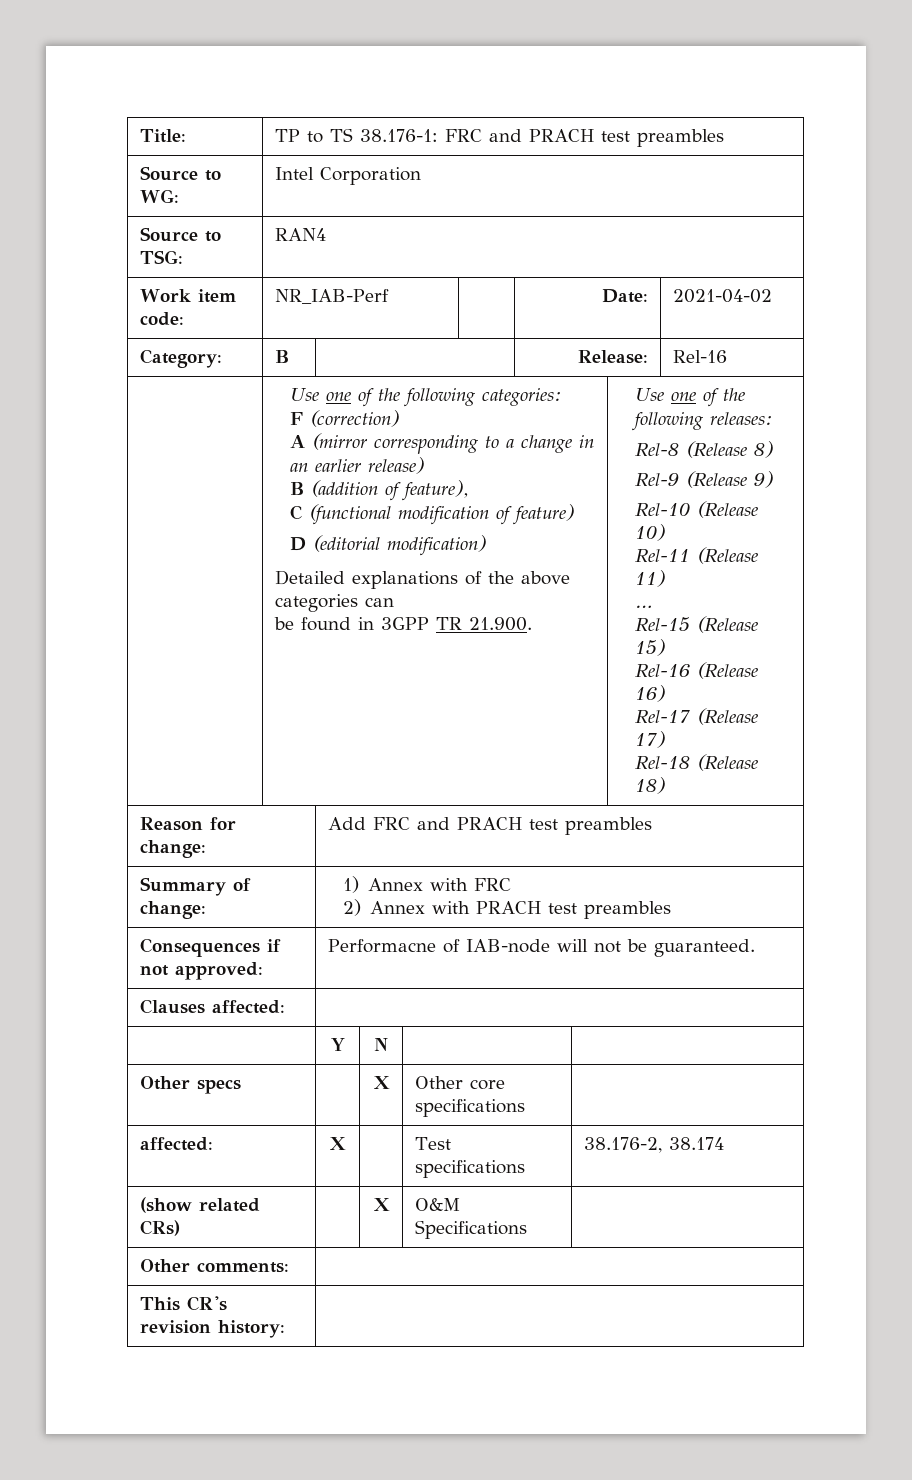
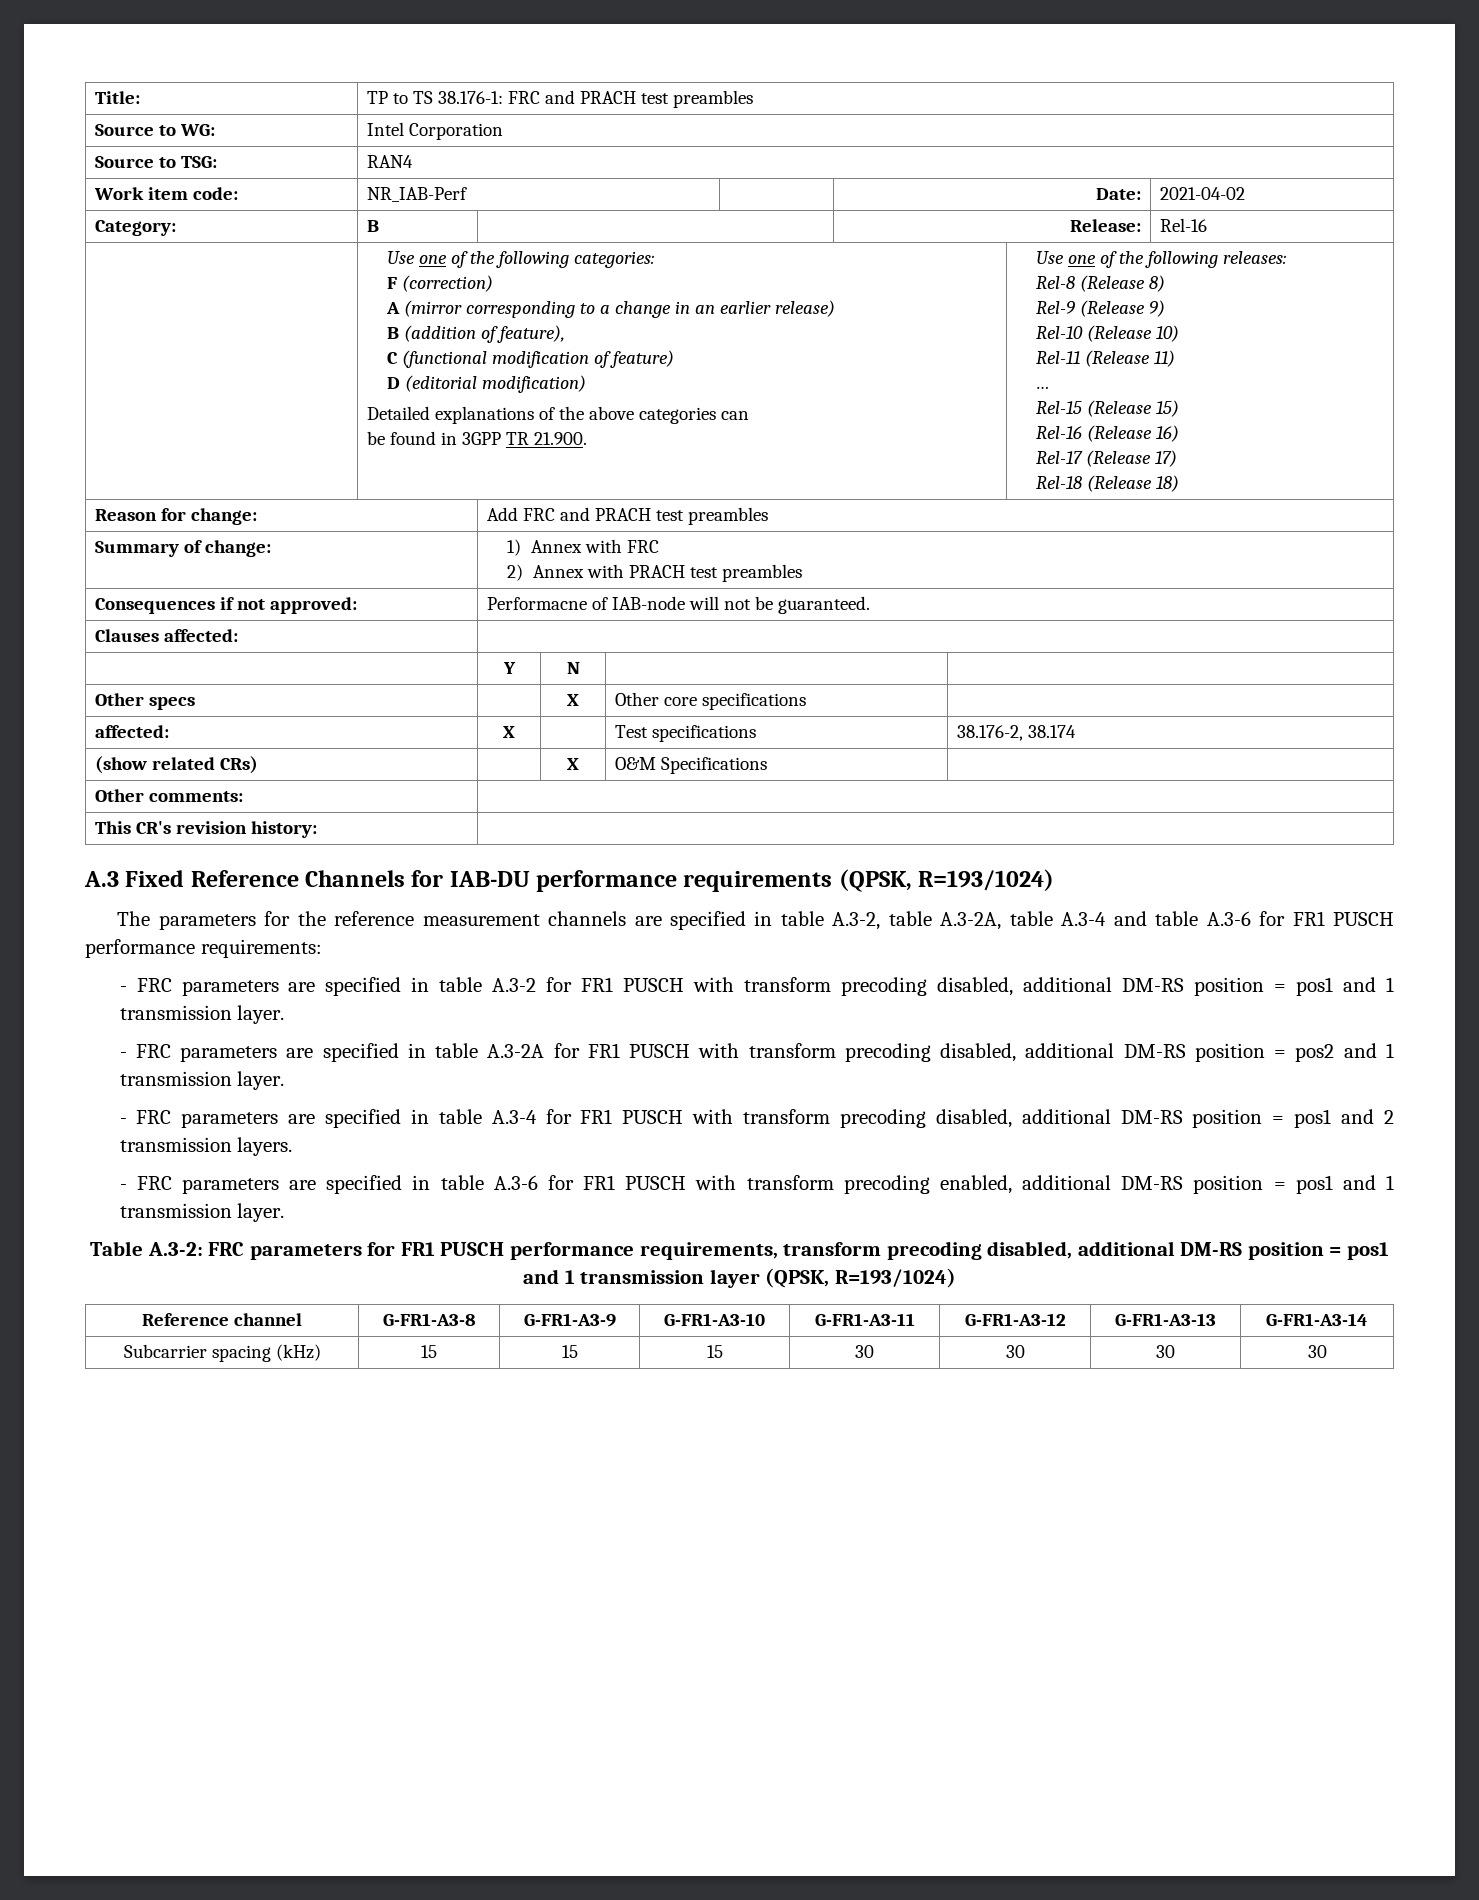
(285, 1329) none -> [84,869,1055,892] [117,911,1395,930] [85,939,322,958] [119,977,1395,996] [119,1005,285,1024] [119,1043,1395,1062] [119,1071,285,1090] [119,1109,1394,1128] [119,1137,293,1156] [119,1175,1395,1194] [119,1203,285,1222] [90,1241,1389,1260] [523,1268,956,1288] [142,1313,302,1326] [382,1313,476,1326] [523,1313,616,1327] [664,1313,765,1326] [814,1313,915,1326] [964,1313,1066,1326] [1115,1313,1216,1326] [1266,1313,1369,1326] [123,1344,321,1362] [421,1345,437,1358] [561,1345,578,1358] [706,1345,723,1358] [855,1345,874,1358] [1005,1345,1025,1358] [1156,1345,1176,1358] [1307,1345,1327,1358] // A.3 Fixed Reference Channels for IAB-DU performance requirements (QPSK, R=193/1024) // The parameters for the reference measurement channels are specified in table A.3-2, table A.3-2A, table A.3-4 and table A.3-6 for FR1 PUSCH performance requirements: // - FRC parameters are specified in table A.3-2 for FR1 PUSCH with transform precoding disabled, additional DM-RS position = pos1 and 1 transmission layer. // - FRC parameters are specified in table A.3-2A for FR1 PUSCH with transform precoding disabled, additional DM-RS position = pos2 and 1 transmission layer. // - FRC parameters are specified in table A.3-4 for FR1 PUSCH with transform precoding disabled, additional DM-RS position = pos1 and 2 transmission layers. // - FRC parameters are specified in table A.3-6 for FR1 PUSCH with transform precoding enabled, additional DM-RS position = pos1 and 1 transmission layer. // Table A.3-2: FRC parameters for FR1 PUSCH performance requirements, transform precoding disabled, additional DM-RS position = pos1 and 1 transmission layer (QPSK, R=193/1024) // Reference channel | G-FR1-A3-8 | G-FR1-A3-9 | G-FR1-A3-10 | G-FR1-A3-11 | G-FR1-A3-12 | G-FR1-A3-13 | G-FR1-A3-14 // Subcarrier spacing (kHz) | 15 | 15 | 15 | 30 | 30 | 30 | 30

